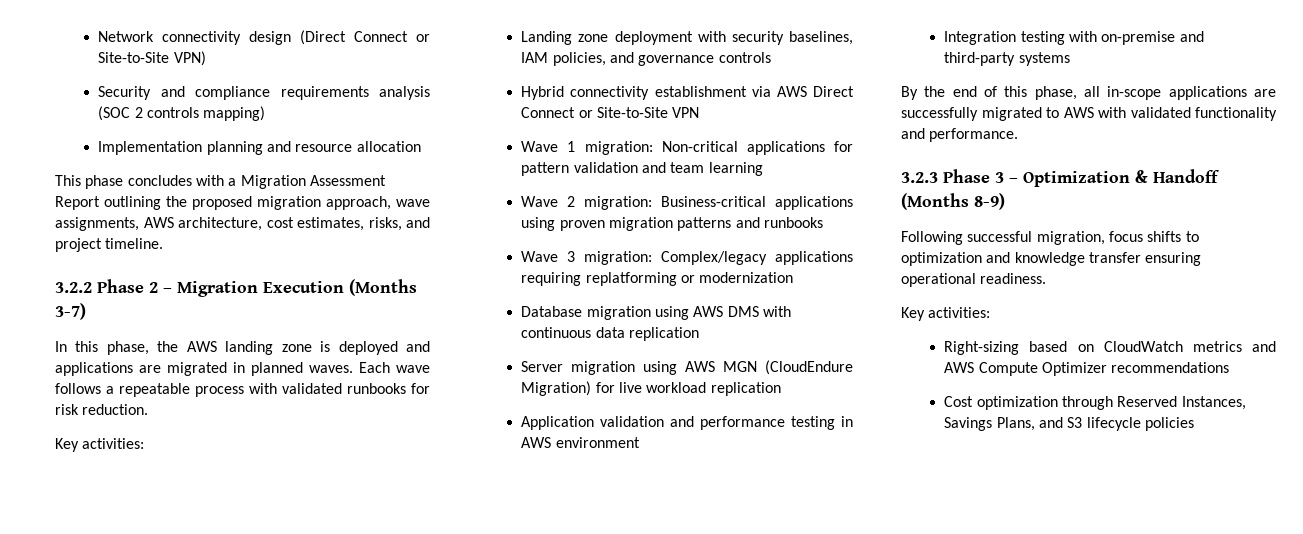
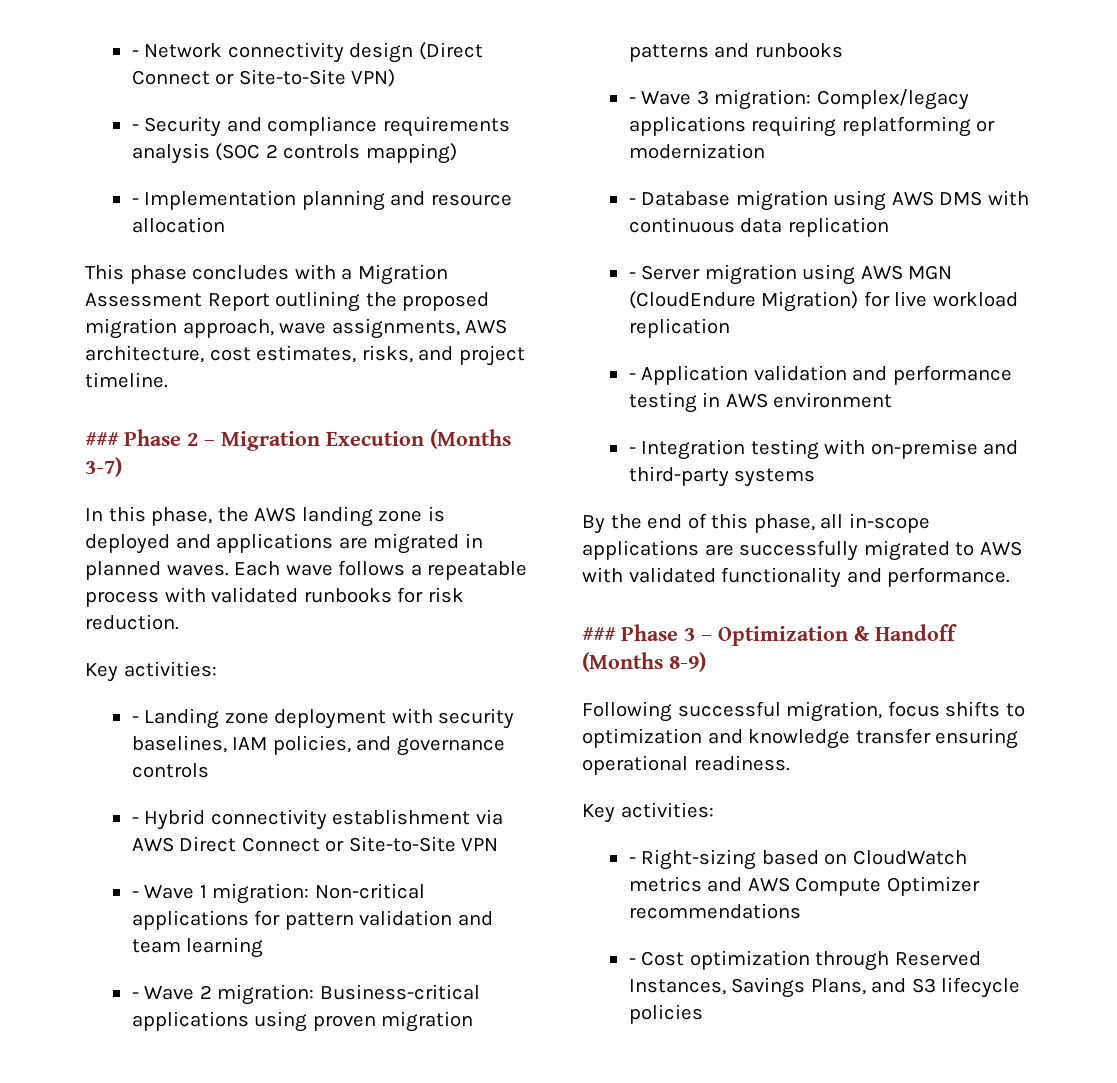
(98, 36) none -> [131,50,139,57] -
(206, 58) none -> [131,124,139,131] -
(266, 113) none -> [131,198,139,205] -
[55,282,92,293] 3.2.2 -> [85,432,119,446] ###
(145, 443) none -> [131,716,139,723] -
(771, 57) none -> [131,817,139,824] -
(700, 112) none -> [131,891,139,898] -
(763, 169) none -> [131,992,139,999] -
(823, 222) none -> [628,97,636,104] -
(794, 277) none -> [628,198,636,205] -
(699, 334) none -> [628,272,636,279] -
(781, 389) none -> [628,373,636,380] -
(640, 442) none -> [628,447,636,454] -
[901,172,938,183] 3.2.3 -> [582,627,616,641] ###
(991, 312) none -> [628,857,636,864] -
(1230, 367) none -> [628,958,636,965] -

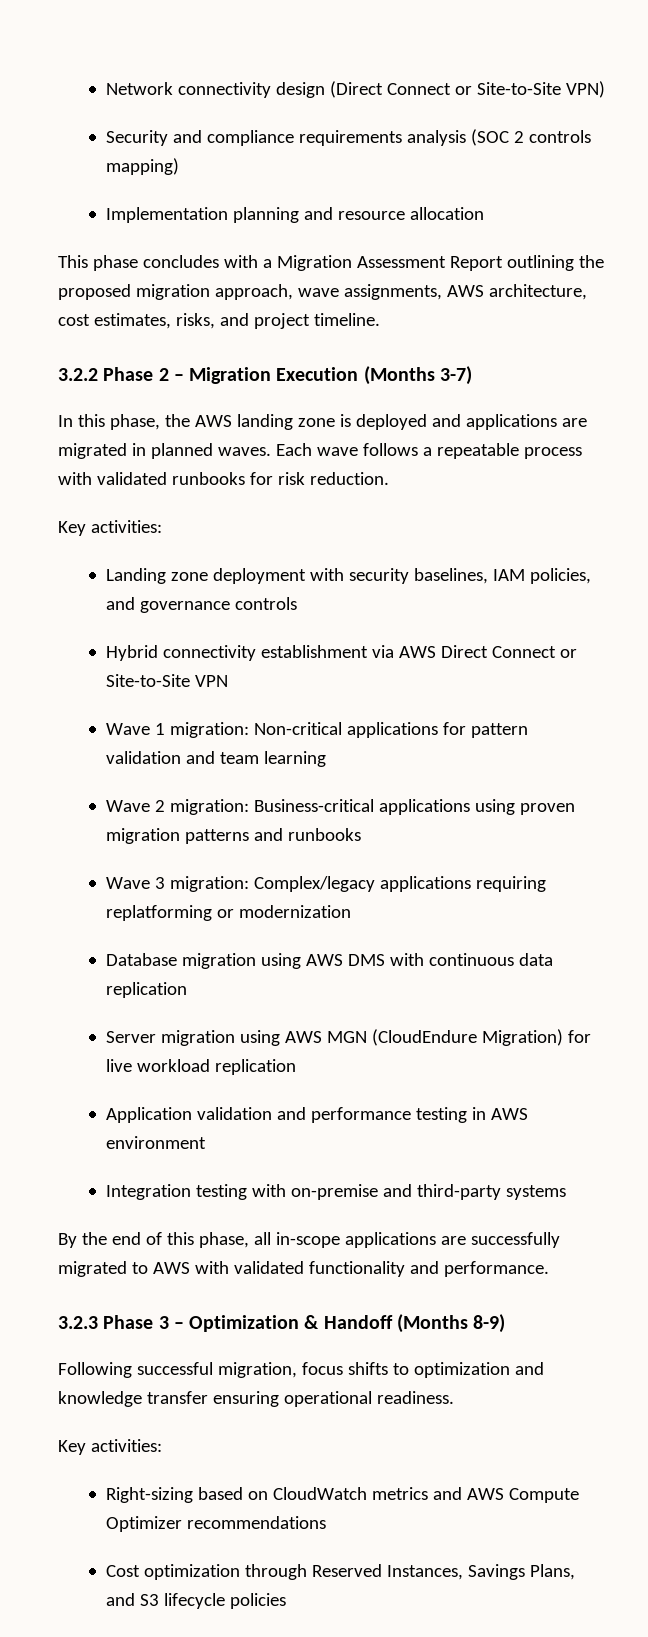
[131,50,139,57] - -> (105, 88) none
[131,124,139,131] - -> (605, 89) none
[131,198,139,205] - -> (179, 166) none
[85,432,119,446] ### -> [58,368,98,381] 3.2.2
[131,716,139,723] - -> (162, 526) none
[131,817,139,824] - -> (297, 603) none
[131,891,139,898] - -> (228, 681) none
[131,992,139,999] - -> (326, 759) none
[628,97,636,104] - -> (361, 834) none
[628,198,636,205] - -> (351, 911) none
[628,272,636,279] - -> (187, 990) none
[628,373,636,380] - -> (296, 1067) none
[628,447,636,454] - -> (206, 1142) none
[582,627,616,641] ### -> [58,1316,98,1329] 3.2.3
[628,857,636,864] - -> (162, 1445) none
[628,958,636,965] - -> (326, 1522) none

